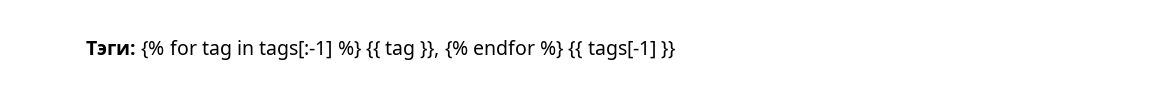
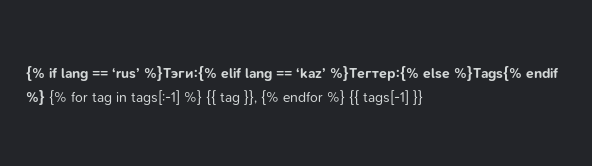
[86,41,136,55] Тэги: -> [26,66,559,81] [26,90,45,105] {% if lang == ‘rus’ %}Тэги:{% elif lang == ‘kaz’ %}Тегтер:{% else %}Tags{% endif %}

